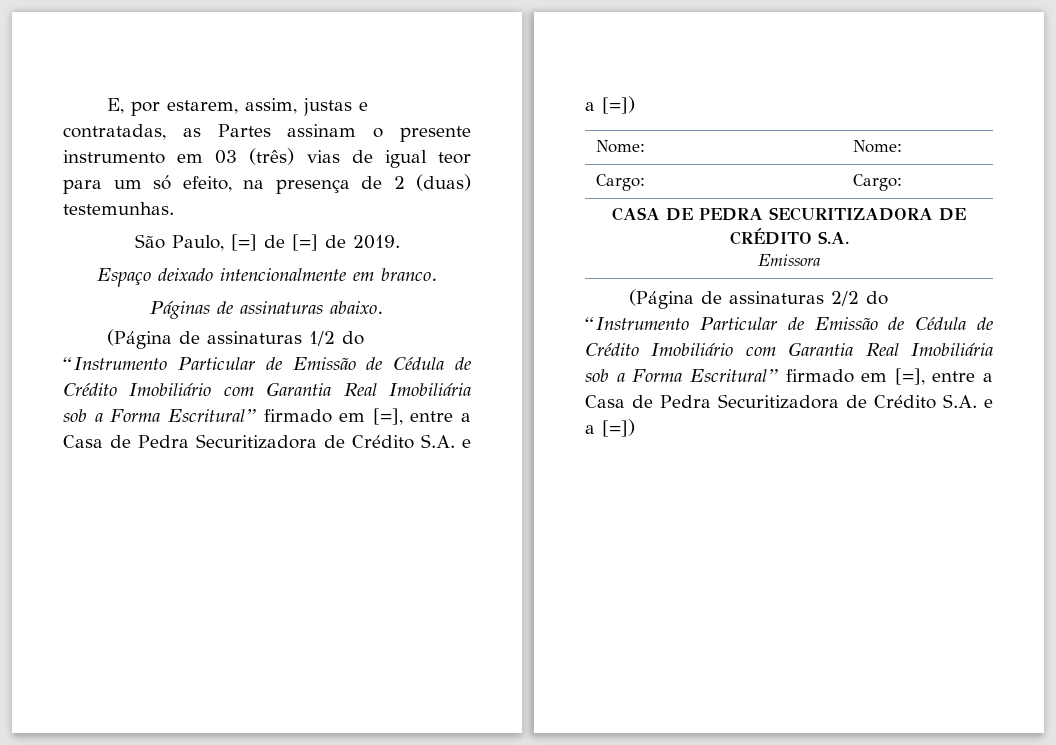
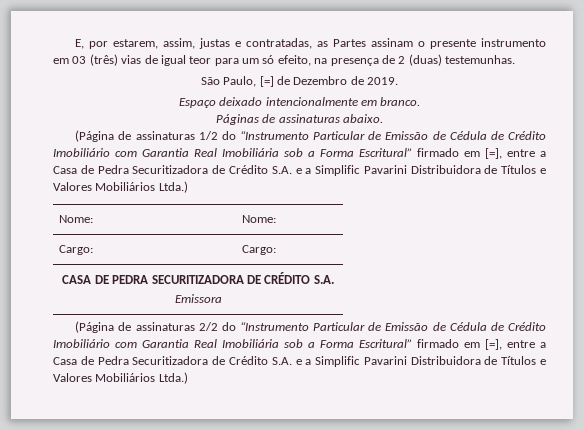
[291,234,318,251] [=] -> [293,76,348,85] Dezembro
[602,96,635,114] [=]) -> [315,165,546,176] [53,181,188,193] Simplific Pavarini Distribuidora de Títulos e Valores Mobiliários Ltda.)
[602,419,635,437] [=]) -> [315,356,546,367] [53,372,188,384] Simplific Pavarini Distribuidora de Títulos e Valores Mobiliários Ltda.)

